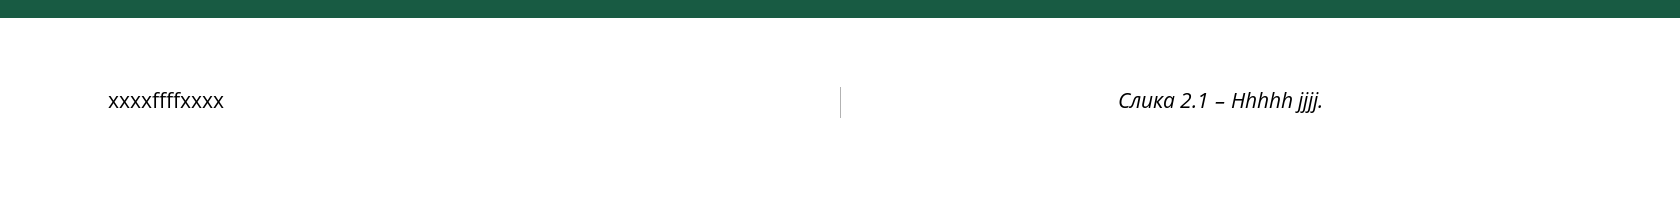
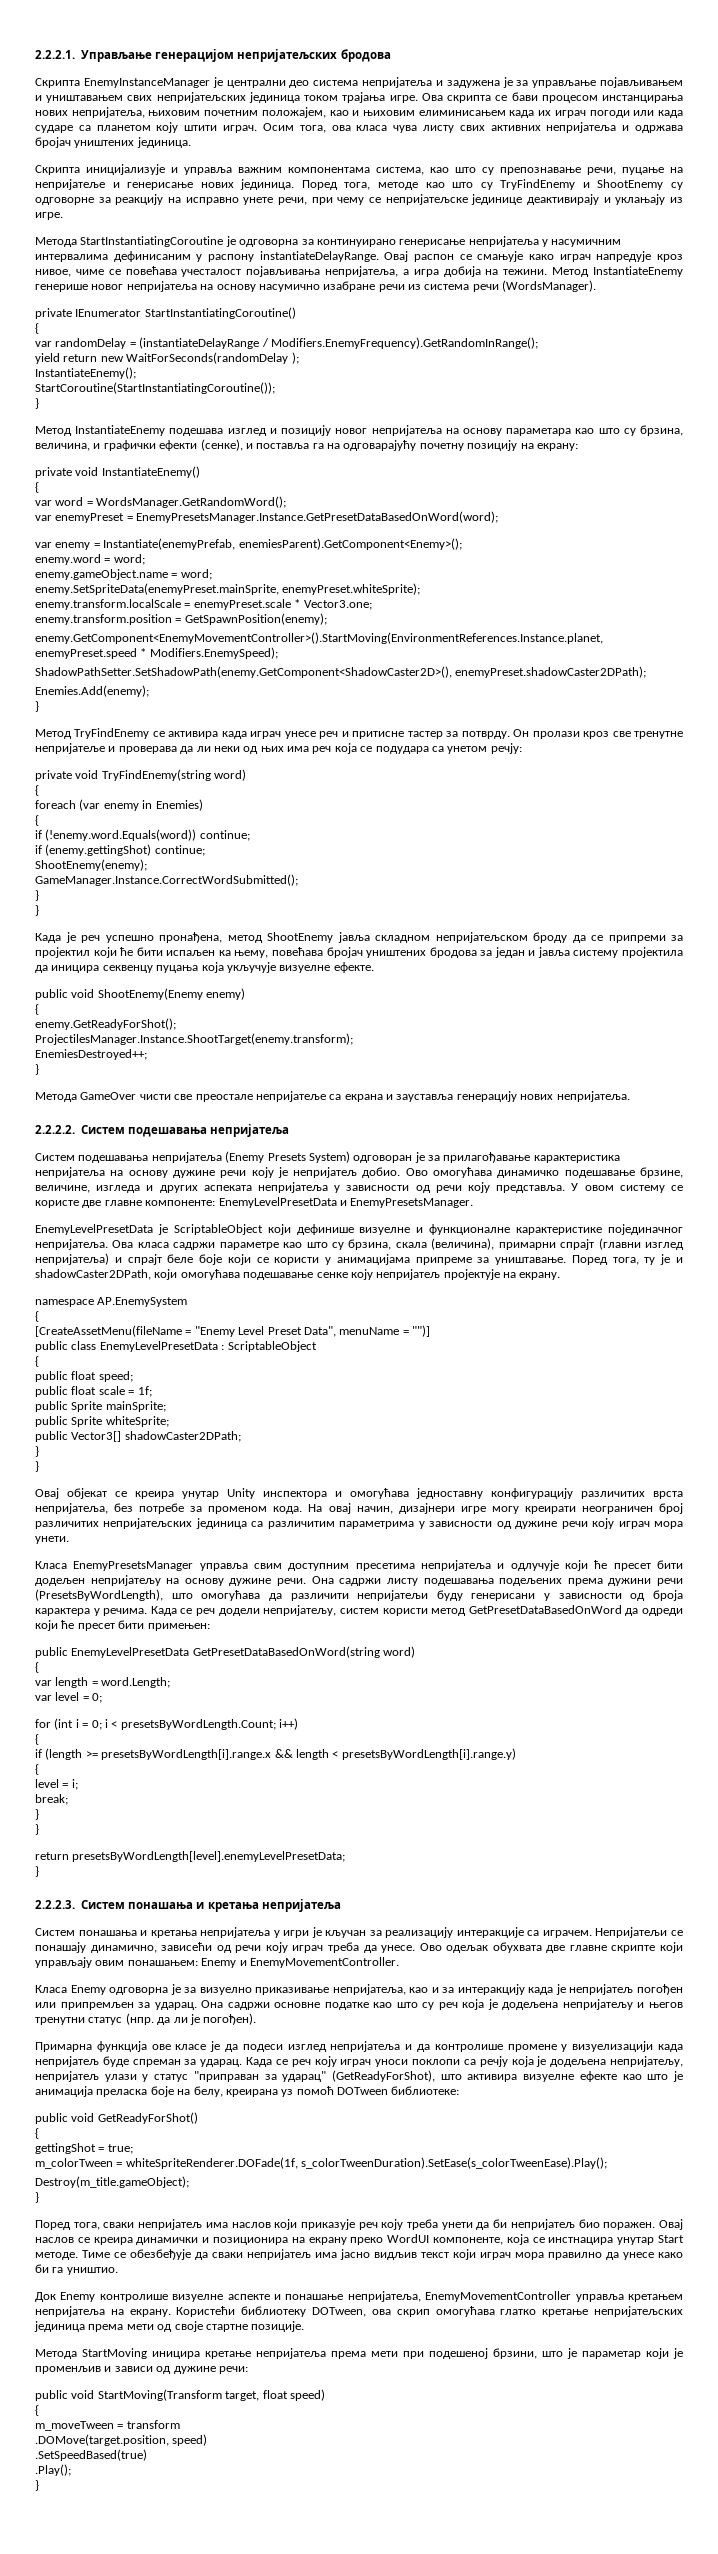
[108,92,224,108] [1117,92,1324,113] xxxxffffxxxx // Слика 2.1 – Hhhhh jjjj. -> [35,49,391,62] [35,77,683,88] [35,92,683,103] [35,107,683,118] [35,122,683,133] [35,137,191,148] [35,164,683,175] [35,179,683,190] [35,194,683,205] [35,212,63,220] [35,236,622,247] [35,251,683,262] [35,266,683,277] [35,280,597,292] [35,307,296,319] [35,323,39,334] [35,337,538,349] [35,352,299,364] [35,367,136,379] [35,382,275,394] [35,398,39,409] [35,425,683,436] [35,439,578,451] [35,466,200,478] [35,482,39,493] [35,496,287,508] [35,511,499,523] [35,538,462,550] [35,554,145,565] [35,569,212,580] [35,583,421,595] [35,599,372,610] [35,613,327,625] [35,632,603,644] [35,647,278,659] [35,666,647,678] [35,685,149,697] [35,701,39,712] [35,728,684,739] [35,743,522,754] [35,769,247,781] [35,785,39,796] [35,799,203,811] [35,815,39,826] [35,829,250,841] [35,844,205,856] [35,859,147,871] [35,874,298,886] [35,890,39,901] [35,905,39,916] [35,932,683,943] [35,947,683,958] [35,962,374,973] [35,988,246,1000] [35,1004,39,1015] [35,1018,176,1030] [35,1033,353,1045] [35,1049,147,1060] [35,1064,39,1075] [35,1091,630,1102] [35,1124,290,1137] [35,1151,620,1163] [35,1167,683,1178] [35,1182,684,1193] [35,1197,474,1208] [35,1224,684,1235] [35,1238,685,1250] [35,1253,683,1265] [35,1269,561,1280] [35,1297,188,1307] [35,1311,39,1322] [35,1325,430,1337] [35,1341,317,1352] [35,1356,39,1367] [35,1371,133,1382] [35,1386,152,1397] [35,1401,166,1412] [35,1416,169,1427] [35,1431,241,1442] [35,1446,39,1457] [35,1461,39,1472] [35,1488,683,1499] [35,1503,683,1514] [35,1518,683,1529] [35,1536,69,1544] [35,1560,684,1571] [35,1575,684,1586] [35,1589,683,1601] [35,1605,684,1616] [35,1620,210,1631] [35,1646,416,1658] [35,1662,39,1673] [35,1677,171,1688] [35,1692,103,1703] [35,1718,298,1730] [35,1734,39,1745] [35,1748,516,1760] [35,1764,39,1775] [35,1779,78,1790] [35,1794,68,1805] [35,1809,39,1820] [35,1824,39,1835] [35,1851,346,1862] [35,1866,39,1877] [35,1899,341,1912] [35,1927,684,1938] [35,1942,683,1953] [35,1957,399,1968] [35,1984,683,1995] [35,1999,683,2010] [35,2013,257,2025] [35,2041,683,2052] [35,2056,683,2067] [35,2070,683,2082] [35,2086,460,2097] [35,2112,198,2124] [35,2128,39,2139] [35,2143,133,2154] [35,2157,608,2169] [35,2176,189,2188] [35,2192,39,2203] [35,2219,683,2230] [35,2234,684,2245] [35,2249,683,2260] [35,2264,118,2275] [35,2291,683,2302] [35,2306,683,2317] [34,2321,305,2332] [35,2348,683,2359] [35,2366,248,2374] [35,2389,325,2401] [35,2405,39,2416] [35,2420,180,2431] [35,2434,208,2446] [35,2449,147,2461] [35,2464,71,2476] [35,2480,39,2491] 2.2.2.1. Управљање генерацијом непријатељских бродова // Скрипта EnemyInstanceManager је централни део система непријатеља и задужена је за управљање појављивањем и уништавањем свих непријатељских јединица током трајања игре. Ова скрипта се бави процесом инстанцирања нових непријатеља, њиховим почетним положајем, као и њиховим елиминисањем када их играч погоди или када сударе са планетом коју штити играч. Осим тога, ова класа чува листу свих активних непријатеља и одржава бројач уништених јединица. // Скрипта иницијализује и управља важним компонентама система, као што су препознавање речи, пуцање на непријатеље и генерисање нових јединица. Поред тога, методе као што су TryFindEnemy и ShootEnemy су одговорне за реакцију на исправно унете речи, при чему се непријатељске јединице деактивирају и уклањају из игре. // Метода StartInstantiatingCoroutine је одговорна за континуирано генерисање непријатеља у насумичним интервалима дефинисаним у распону instantiateDelayRange. Овај распон се смањује како играч напредује кроз нивое, чиме се повећава учесталост појављивања непријатеља, а игра добија на тежини. Метод InstantiateEnemy генерише новог непријатеља на основу насумично изабране речи из система речи (WordsManager). // private IEnumerator StartInstantiatingCoroutine() // { // var randomDelay = (instantiateDelayRange / Modifiers.EnemyFrequency).GetRandomInRange(); // yield return new WaitForSeconds(randomDelay ); // InstantiateEnemy(); // StartCoroutine(StartInstantiatingCoroutine()); // } // Метод InstantiateEnemy подешава изглед и позицију новог непријатеља на основу параметара као што су брзина, величина, и графички ефекти (сенке), и поставља га на одговарајућу почетну позицију на екрану: // private void InstantiateEnemy() // { // var word = WordsManager.GetRandomWord(); // var enemyPreset = EnemyPresetsManager.Instance.GetPresetDataBasedOnWord(word); // var enemy = Instantiate(enemyPrefab, enemiesParent).GetComponent<Enemy>(); // enemy.word = word; // enemy.gameObject.name = word; // enemy.SetSpriteData(enemyPreset.mainSprite, enemyPreset.whiteSprite); // enemy.transform.localScale = enemyPreset.scale * Vector3.one; // enemy.transform.position = GetSpawnPosition(enemy); // enemy.GetComponent<EnemyMovementController>().StartMoving(EnvironmentReferences.Instance.planet, enemyPreset.speed * Modifiers.EnemySpeed); // ShadowPathSetter.SetShadowPath(enemy.GetComponent<ShadowCaster2D>(), enemyPreset.shadowCaster2DPath); // Enemies.Add(enemy); // } // Метод TryFindEnemy се активира када играч унесе реч и притисне тастер за потврду. Он пролази кроз све тренутне непријатеље и проверава да ли неки од њих има реч која се подудара са унетом речју: // private void TryFindEnemy(string word) // { // foreach (var enemy in Enemies) // { // if (!enemy.word.Equals(word)) continue; // if (enemy.gettingShot) continue; // ShootEnemy(enemy); // GameManager.Instance.CorrectWordSubmitted(); // } // } // Када је реч успешно пронађена, метод ShootEnemy јавља складном непријатељском броду да се припреми за пројектил који ће бити испаљен ка њему, повећава бројач уништених бродова за један и јавља систему пројектила да иницира секвенцу пуцања која укључује визуелне ефекте. // public void ShootEnemy(Enemy enemy) // { // enemy.GetReadyForShot(); // ProjectilesManager.Instance.ShootTarget(enemy.transform); // EnemiesDestroyed++; // } // Метода GameOver чисти све преостале непријатеље са екрана и зауставља генерацију нових непријатеља. // 2.2.2.2. Систем подешавања непријатеља // Систем подешавања непријатеља (Enemy Presets System) одговоран је за прилагођавање карактеристика непријатеља на основу дужине речи коју је непријатељ добио. Ово омогућава динамичко подешавање брзине, величине, изгледа и других аспеката непријатеља у зависности од речи коју представља. У овом систему се користе две главне компоненте: EnemyLevelPresetData и EnemyPresetsManager. // EnemyLevelPresetData је ScriptableObject који дефинише визуелне и функционалне карактеристике појединачног непријатеља. Ова класа садржи параметре као што су брзина, скала (величина), примарни спрајт (главни изглед непријатеља) и спрајт беле боје који се користи у анимацијама припреме за уништавање. Поред тога, ту је и shadowCaster2DPath, који омогућава подешавање сенке коју непријатељ пројектује на екрану. // namespace AP.EnemySystem // { // [CreateAssetMenu(fileName = "Enemy Level Preset Data", menuName = "")] // public class EnemyLevelPresetData : ScriptableObject // { // public float speed; // public float scale = 1f; // public Sprite mainSprite; // public Sprite whiteSprite; // public Vector3[] shadowCaster2DPath; // } // } // Овај објекат се креира унутар Unity инспектора и омогућава једноставну конфигурацију различитих врста непријатеља, без потребе за променом кода. На овај начин, дизајнери игре могу креирати неограничен број различитих непријатељских јединица са различитим параметрима у зависности од дужине речи коју играч мора унети. // Класа EnemyPresetsManager управља свим доступним пресетима непријатеља и одлучује који ће пресет бити додељен непријатељу на основу дужине речи. Она садржи листу подешавања подељених према дужини речи (PresetsByWordLength), што омогућава да различити непријатељи буду генерисани у зависности од броја карактера у речима. Када се реч додели непријатељу, систем користи метод GetPresetDataBasedOnWord да одреди који ће пресет бити примењен: // public EnemyLevelPresetData GetPresetDataBasedOnWord(string word) // { // var length = word.Length; // var level = 0; // for (int i = 0; i < presetsByWordLength.Count; i++) // { // if (length >= presetsByWordLength[i].range.x && length < presetsByWordLength[i].range.y) // { // level = i; // break; // } // } // return presetsByWordLength[level].enemyLevelPresetData; // } // 2.2.2.3. Систем понашања и кретања непријатеља // Систем понашања и кретања непријатеља у игри је кључан за реализацију интеракције са играчем. Непријатељи се понашају динамично, зависећи од речи коју играч треба да унесе. Ово одељак обухвата две главне скрипте који управљају овим понашањем: Enemy и EnemyMovementController. // Класа Enemy одговорна је за визуелно приказивање непријатеља, као и за интеракцију када је непријатељ погођен или припремљен за ударац. Она садржи основне податке као што су реч која је додељена непријатељу и његов тренутни статус (нпр. да ли је погођен). // Примарна функција ове класе је да подеси изглед непријатеља и да контролише промене у визуелизацији када непријатељ буде спреман за ударац. Када се реч коју играч уноси поклопи са речју која је додељена непријатељу, непријатељ улази у статус "приправан за ударац" (GetReadyForShot), што активира визуелне ефекте као што је анимација преласка боје на белу, креирана уз помоћ DOTween библиотеке: // public void GetReadyForShot() // { // gettingShot = true; // m_colorTween = whiteSpriteRenderer.DOFade(1f, s_colorTweenDuration).SetEase(s_colorTweenEase).Play(); // Destroy(m_title.gameObject); // } // Поред тога, сваки непријатељ има наслов који приказује реч коју треба унети да би непријатељ био поражен. Овај наслов се креира динамички и позиционира на екрану преко WordUI компоненте, која се инстнацира унутар Start методе. Тиме се обезбеђује да сваки непријатељ има јасно видљив текст који играч мора правилно да унесе како би га уништио. // Док Enemy контролише визуелне аспекте и понашање непријатеља, EnemyMovementController управља кретањем непријатеља на екрану. Користећи библиотеку DOTween, ова скрип омогућава глатко кретање непријатељских јединица према мети од своје стартне позиције. // Метода StartMoving иницира кретање непријатеља према мети при подешеној брзини, што је параметар који је променљив и зависи од дужине речи: // public void StartMoving(Transform target, float speed) // { // m_moveTween = transform // .DOMove(target.position, speed) // .SetSpeedBased(true) // .Play(); // }

